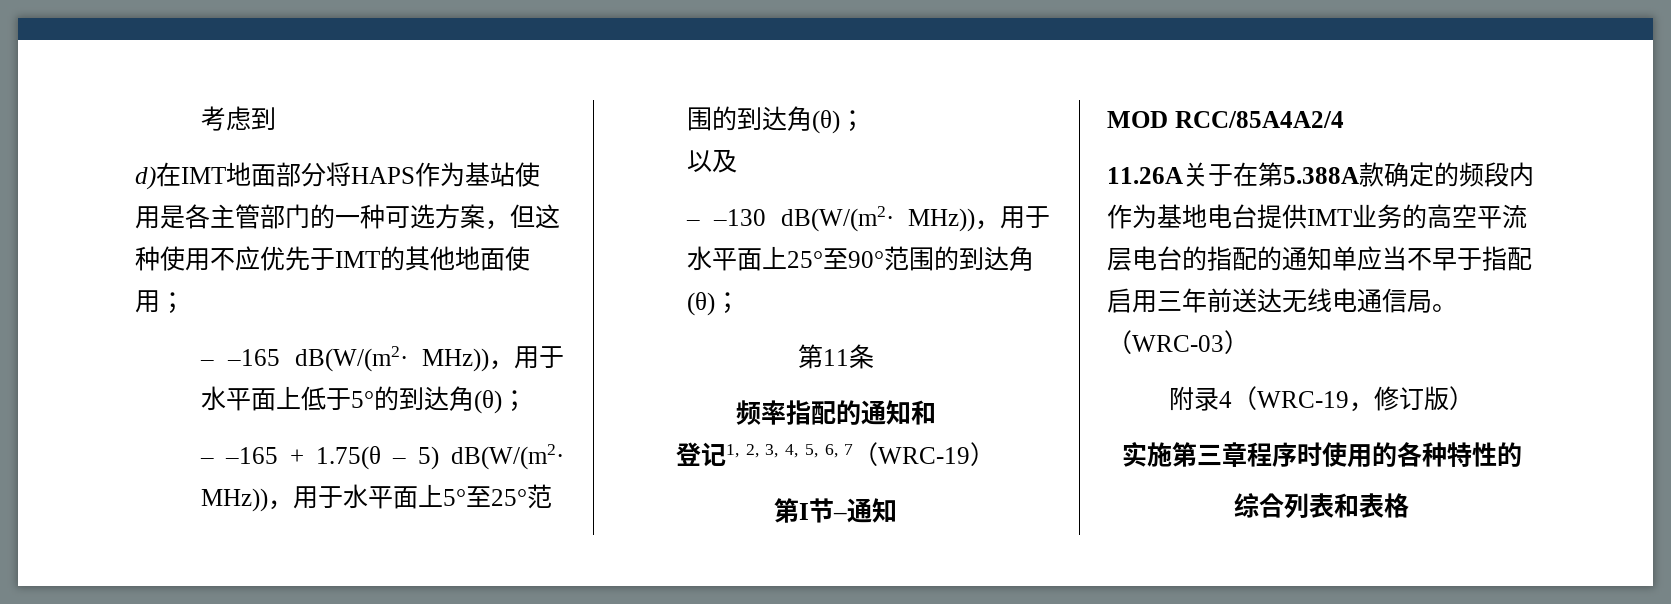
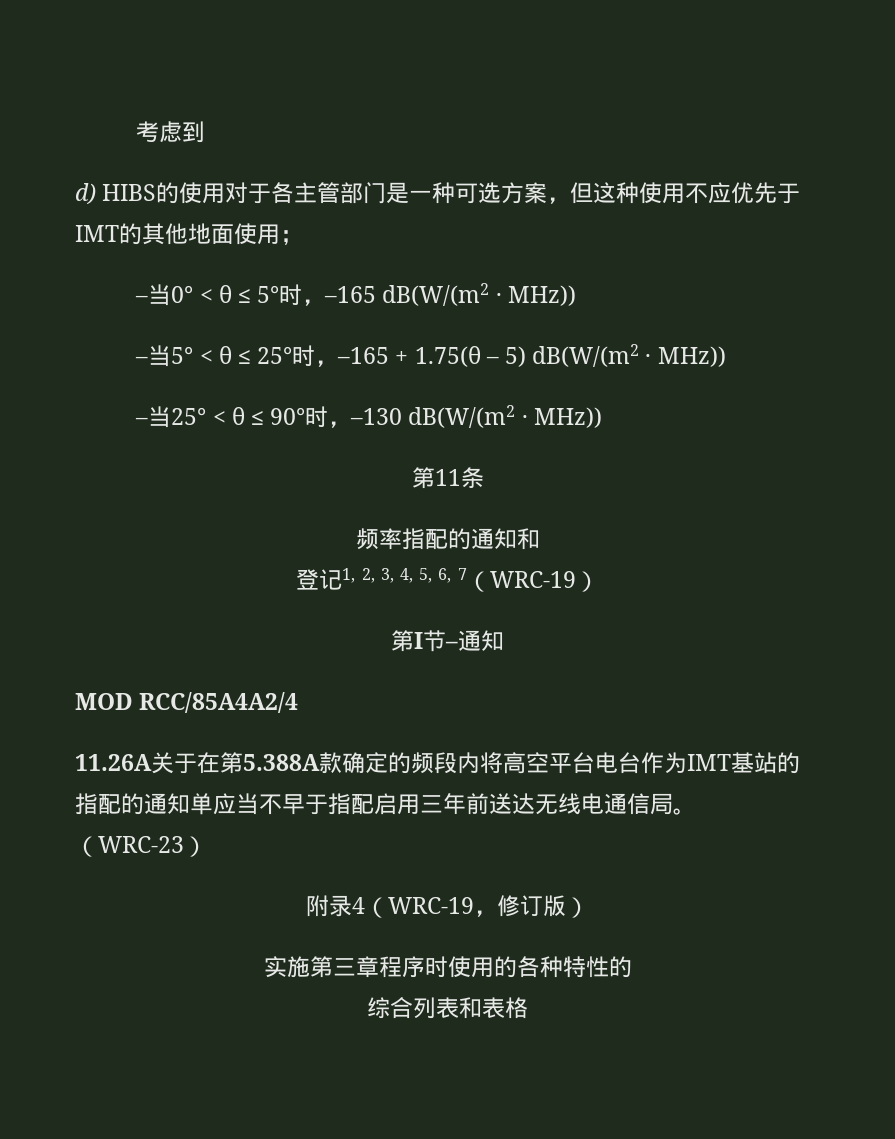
[156,162,540,187] [135,205,185,229] 在IMT地面部分将HAPS作为基站使用是 -> [102,182,272,204] HIBS的使用对于
[310,204,335,229] 的 -> [386,182,410,204] 是
[227,346,564,372] [201,386,528,414] [200,458,215,464] –165 dB(W/(m2· MHz))，用于水平面上低于5°的到达角(θ)； // – -> [148,283,576,306] [135,345,339,367] 当0° < θ ≤ 5°时，–165 dB(W/(m2 · MHz)) // –当5° < θ ≤ 25°时，
[451,444,564,470] [201,484,553,512] [687,106,866,134] [687,149,738,173] [686,206,1050,232] [687,246,1035,271] [687,292,741,316] dB(W/(m2· MHz))，用于水平面上5°至25°范围的到达角(θ)； // 以及 // – –130 dB(W/(m2· MHz))，用于水平面上25°至90°范围的到达角(θ)； -> [532,344,726,367] [135,405,602,428] dB(W/(m2 · MHz)) // –当25° < θ ≤ 90°时，–130 dB(W/(m2 · MHz))
[1107,204,1527,229] [1107,246,1182,271] 作为基地电台提供IMT业务的高空平流层电台 -> [480,752,777,774] 将高空平台电台作为IMT基站
[1132,335,1224,352] WRC-03 -> [98,836,184,853] WRC-23

